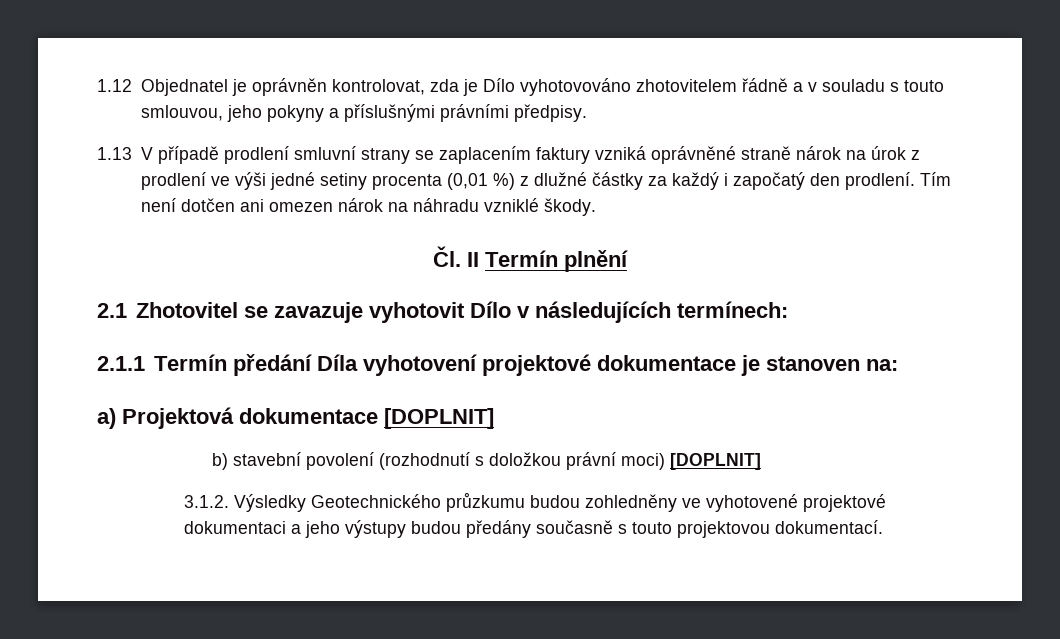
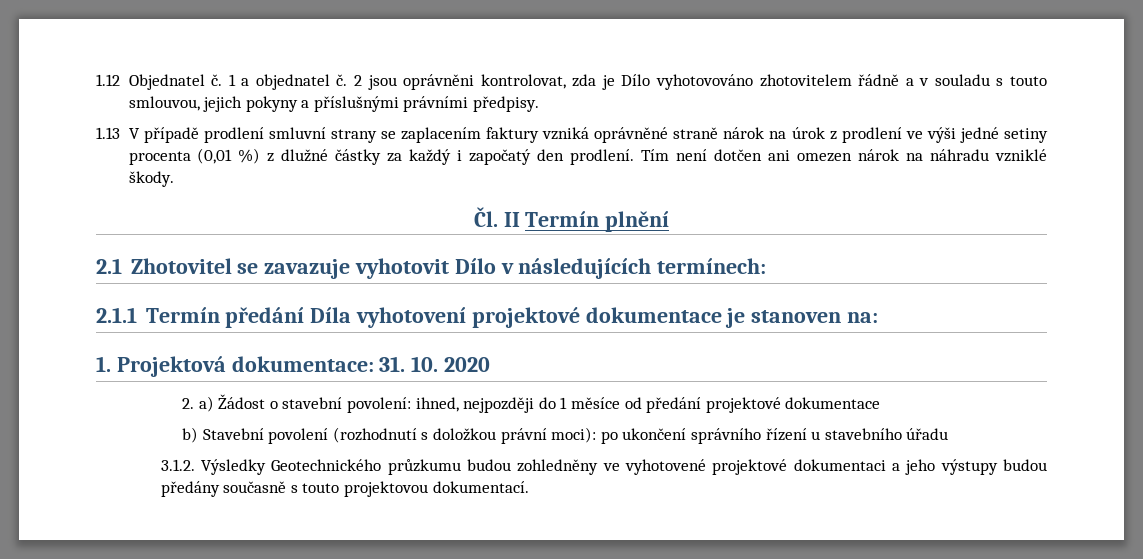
[231,78,327,96] je oprávněn -> [211,74,475,90] č. 1 a objednatel č. 2 jsou oprávněni
[226,105,262,122] jeho -> [203,96,243,112] jejich
[97,407,494,429] a) Projektová dokumentace [DOPLNIT] -> [96,356,491,377] [182,394,881,413] 1. Projektová dokumentace: 31. 10. 2020 // 2. a) Žádost o stavební povolení: ihned, nejpozději do 1 měsíce od předání projektové dokumentace
[233,452,302,466] stavební -> [202,428,264,440] Stavební
[621,453,762,470] moci) [DOPLNIT] -> [551,427,949,444] moci): po ukončení správního řízení u stavebního úřadu

